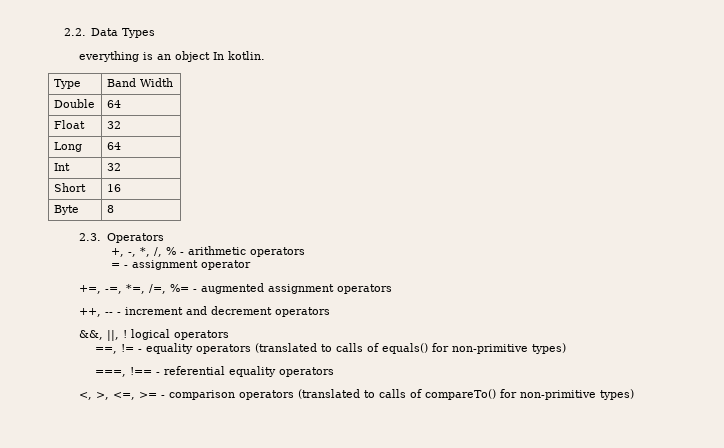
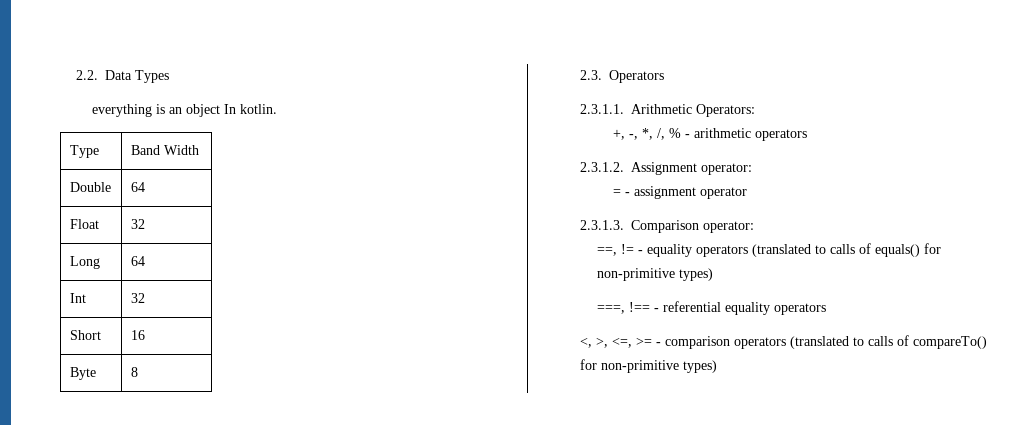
(164, 238) none -> [580,104,756,117] // 2.3.1.1. Arithmetic Operators:
(305, 252) none -> [580,162,753,175] // 2.3.1.2. Assignment operator:
[79,283,393,294] [79,306,331,317] [79,329,230,341] +=, -=, *=, /=, %= - augmented assignment operators // ++, -- - increment and decrement operators // &&, ||, ! logical operators -> [580,220,755,233] 2.3.1.3. Comparison operator:

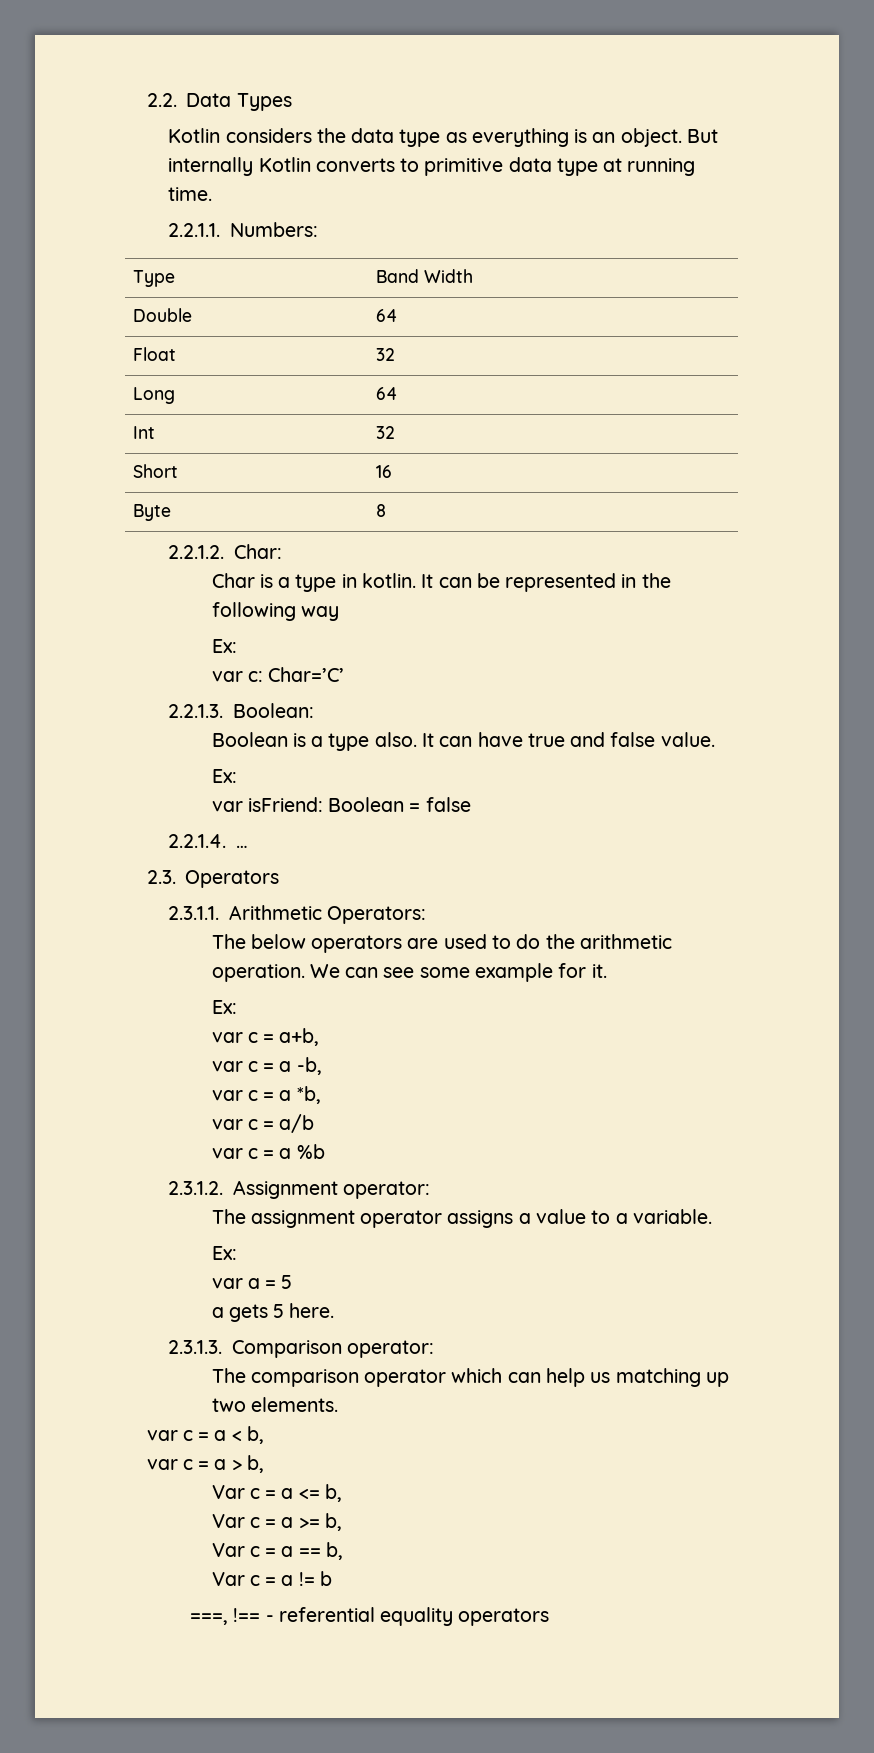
[92,104,278,117] everything is an object In kotlin. -> [168,128,718,147] [168,157,696,176] [168,187,213,201] [168,222,319,237] Kotlin considers the data type as everything is an object. But internally Kotlin converts to primitive data type at running time. // 2.2.1.1. Numbers:
[580,70,665,83] [580,104,756,117] [612,128,807,141] 2.3. Operators // 2.3.1.1. Arithmetic Operators: // +, -, *, /, % - arithmetic operators -> [168,544,283,559] [211,573,671,592] [211,602,339,621] [211,639,237,653] [211,667,345,682] [168,703,315,718] [211,732,715,751] [211,769,237,783] [211,797,471,812] [168,834,249,848] [146,870,280,888] [168,905,427,924] [211,934,672,953] [211,963,607,982] [211,1000,237,1014] [211,1028,320,1046] [211,1057,322,1075] [211,1086,321,1104] [211,1114,315,1133] [211,1144,325,1159] 2.2.1.2. Char: // Char is a type in kotlin. It can be represented in the following way // Ex: // var c: Char=’C’ // 2.2.1.3. Boolean: // Boolean is a type also. It can have true and false value. // Ex: // var isFriend: Boolean = false // 2.2.1.4. … // 2.3. Operators // 2.3.1.1. Arithmetic Operators: // The below operators are used to do the arithmetic operation. We can see some example for it. // Ex: // var c = a+b, // var c = a -b, // var c = a *b, // var c = a/b // var c = a %b
[612,189,630,196] = - -> [211,1209,246,1224] The
[580,220,755,233] [596,243,941,257] [596,268,713,281] // 2.3.1.3. Comparison operator: // ==, != - equality operators (translated to calls of equals() for non-primitive types) -> [447,1209,712,1228] [211,1246,237,1260] [211,1275,293,1289] [211,1303,335,1322] [168,1340,435,1358] [211,1368,729,1387] [211,1397,338,1412] [146,1426,264,1444] [146,1455,264,1473] [211,1484,342,1502] [211,1513,342,1531] [211,1542,343,1560] [211,1571,332,1586] assigns a value to a variable. // Ex: // var a = 5 // a gets 5 here. // 2.3.1.3. Comparison operator: // The comparison operator which can help us matching up two elements. // var c = a < b, // var c = a > b, // Var c = a <= b, // Var c = a >= b, // Var c = a == b, // Var c = a != b
[580,335,988,349] [580,359,718,373] // <, >, <=, >= - comparison operators (translated to calls of compareTo() for non-primitive types) -> (550, 1617) none

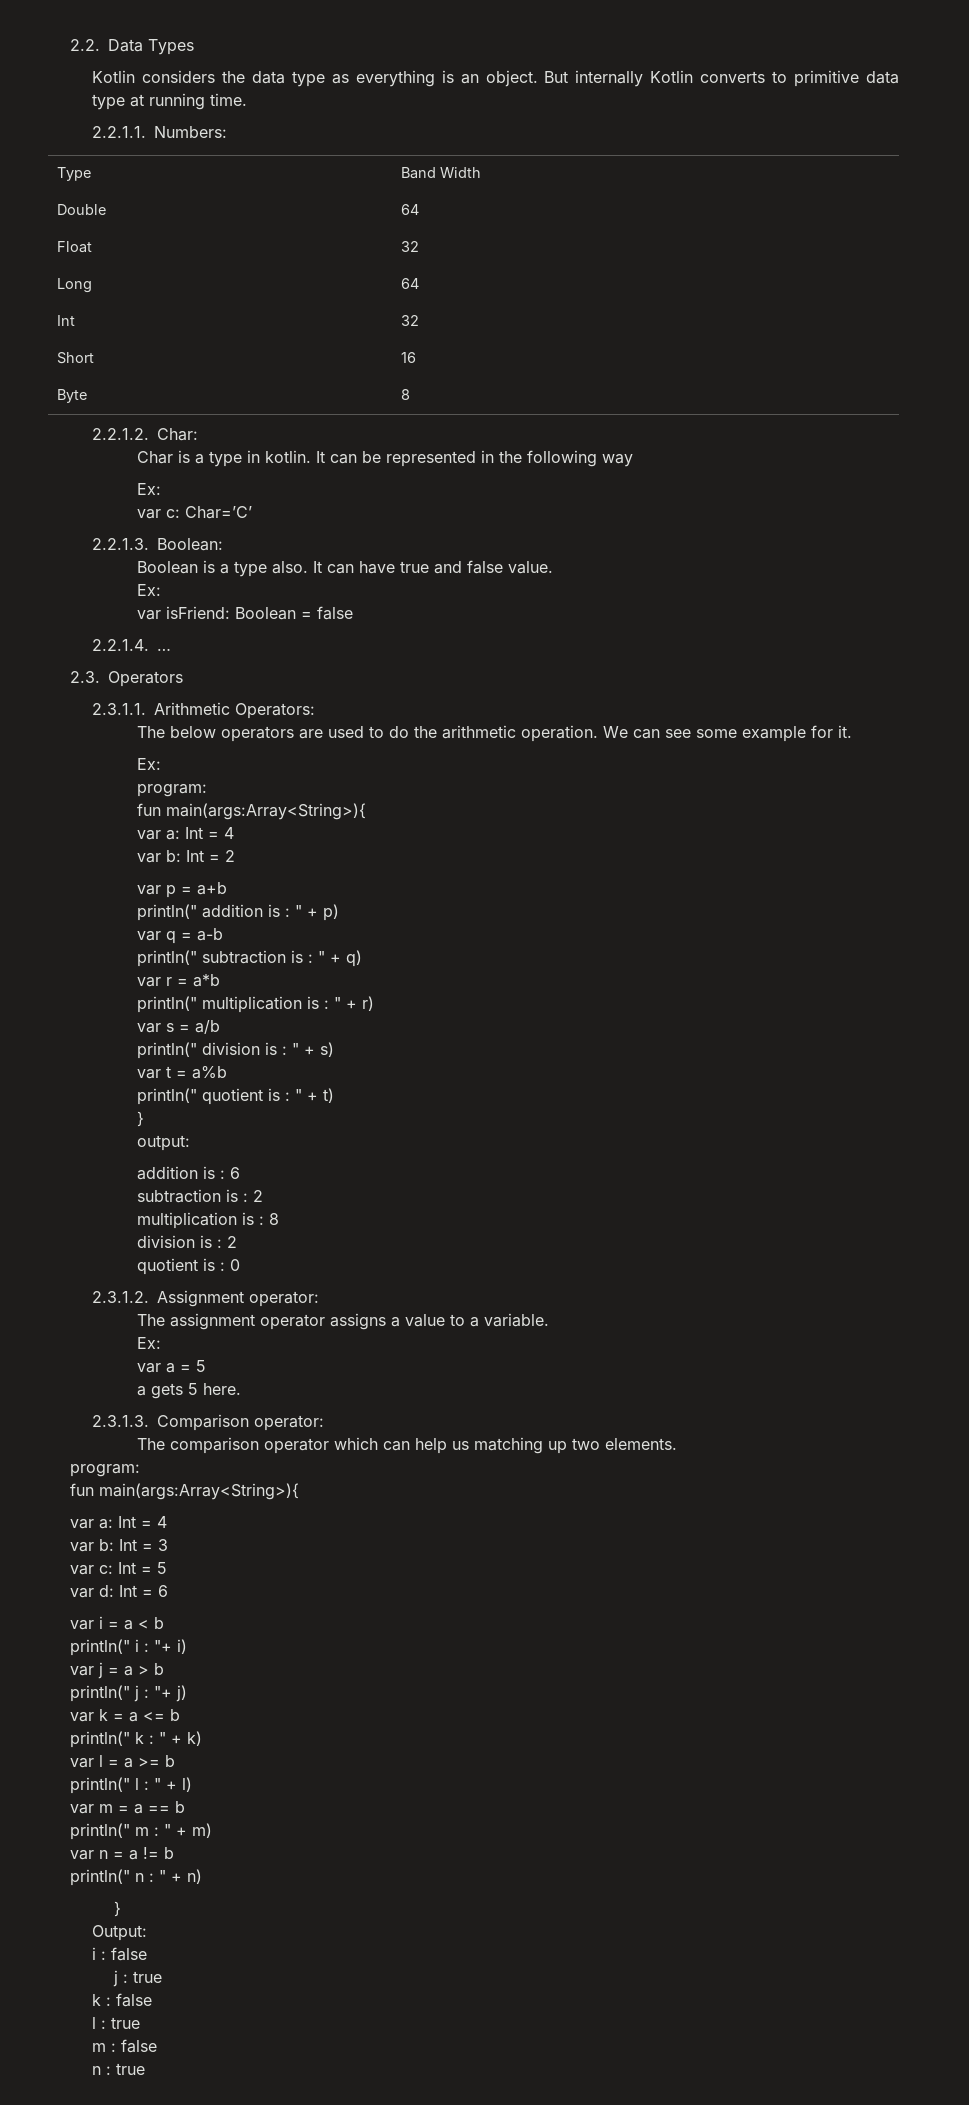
[211,1028,320,1046] [211,1057,322,1075] [211,1086,321,1104] [211,1114,315,1133] [211,1144,325,1159] var c = a+b, // var c = a -b, // var c = a *b, // var c = a/b // var c = a %b -> [136,784,207,797] [136,803,366,820] [136,827,234,840] [136,850,235,863] [136,882,227,898] [136,904,339,921] [136,928,223,944] [136,950,362,967] [136,974,220,987] [136,996,374,1013] [136,1020,220,1034] [136,1042,334,1059] [136,1066,227,1079] [136,1088,334,1105] [136,1111,144,1127] [136,1135,190,1151] [136,1166,240,1180] [136,1189,263,1203] [136,1212,279,1229] [136,1235,237,1248] [136,1258,240,1275] program: // fun main(args:Array<String>){ // var a: Int = 4 // var b: Int = 2 // var p = a+b // println(" addition is : " + p) // var q = a-b // println(" subtraction is : " + q) // var r = a*b // println(" multiplication is : " + r) // var s = a/b // println(" division is : " + s) // var t = a%b // println(" quotient is : " + t) // } // output: // addition is : 6 // subtraction is : 2 // multiplication is : 8 // division is : 2 // quotient is : 0
[146,1426,264,1444] [146,1459,193,1470] var c = a < b, // var c -> [70,1464,141,1477] [70,1483,300,1500] [70,1516,168,1529] [70,1539,169,1552] [70,1562,168,1575] [70,1585,169,1598] [70,1616,165,1630] [70,1639,188,1656] [70,1662,104,1679] program: // fun main(args:Array<String>){ // var a: Int = 4 // var b: Int = 3 // var c: Int = 5 // var d: Int = 6 // var i = a < b // println(" i : "+ i) // var j
[246,1455,264,1473] [211,1484,342,1502] [211,1513,342,1531] [211,1542,343,1560] [211,1571,332,1586] [190,1607,550,1626] b, // Var c = a <= b, // Var c = a >= b, // Var c = a == b, // Var c = a != b // ===, !== - referential equality operators -> [154,1663,165,1675] [70,1685,188,1702] [70,1709,181,1722] [70,1731,203,1748] [70,1755,176,1768] [70,1777,193,1794] [70,1801,186,1814] [70,1823,213,1840] [70,1847,175,1860] [70,1869,203,1886] [114,1901,122,1917] [92,1925,148,1941] [92,1947,148,1961] [113,1970,163,1987] [92,1993,153,2007] [92,2017,141,2029] [92,2039,158,2053] [92,2063,146,2075] b // println(" j : "+ j) // var k = a <= b // println(" k : " + k) // var l = a >= b // println(" l : " + l) // var m = a == b // println(" m : " + m) // var n = a != b // println(" n : " + n) // } // Output: // i : false // j : true // k : false // l : true // m : false // n : true

